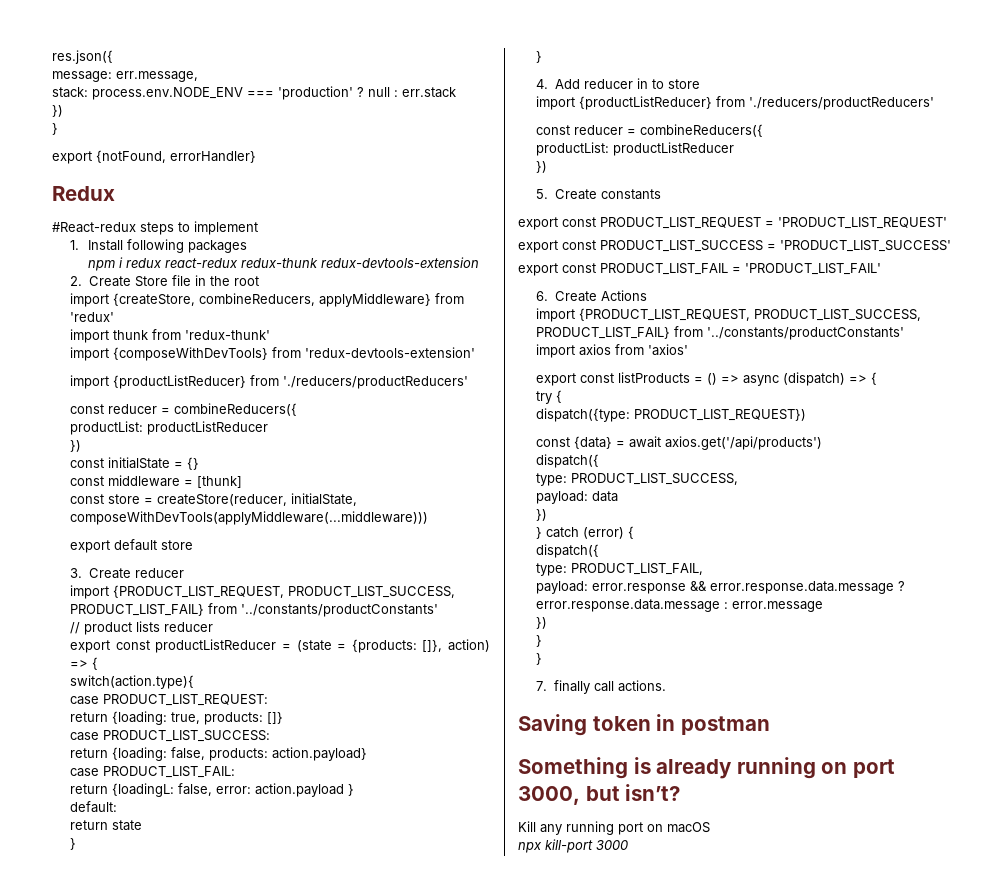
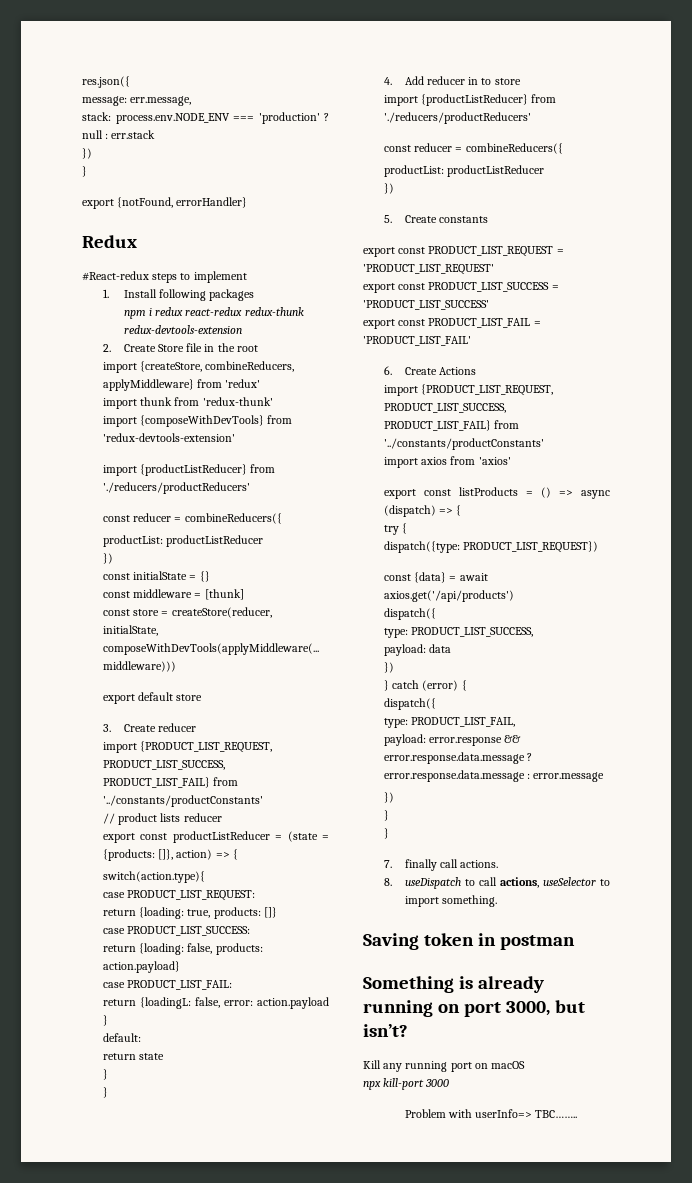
(667, 686) none -> [383,877,610,889] [404,895,497,907] // 8. useDispatch to call actions, useSelector to import something.
(629, 845) none -> [404,1109,578,1118] // Problem with userInfo=> TBC……..

